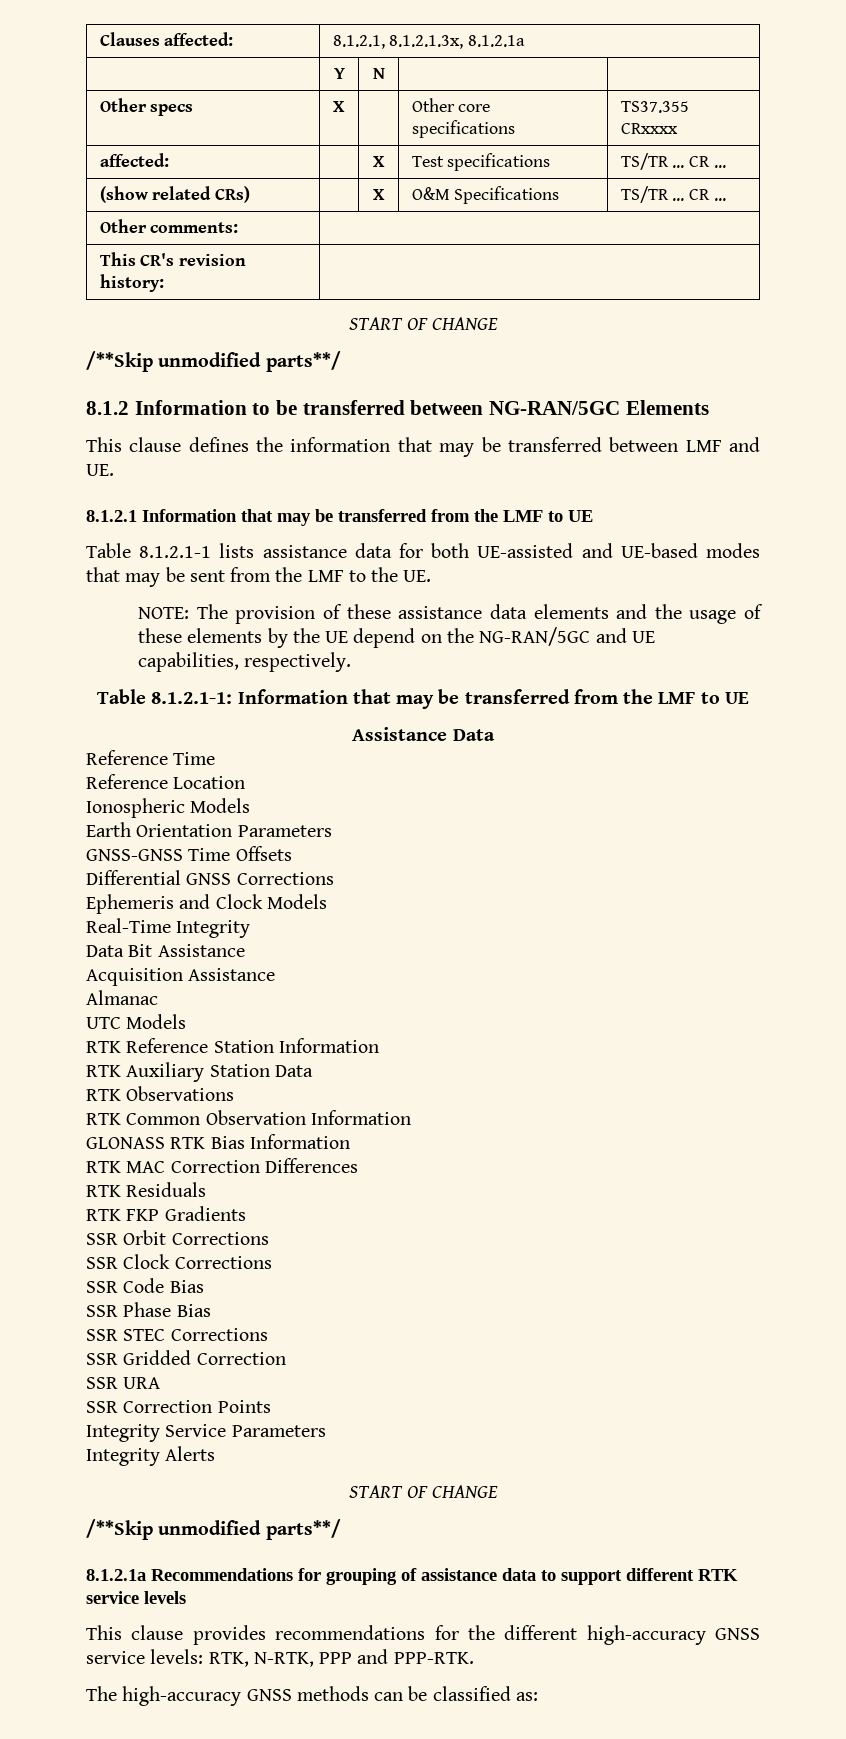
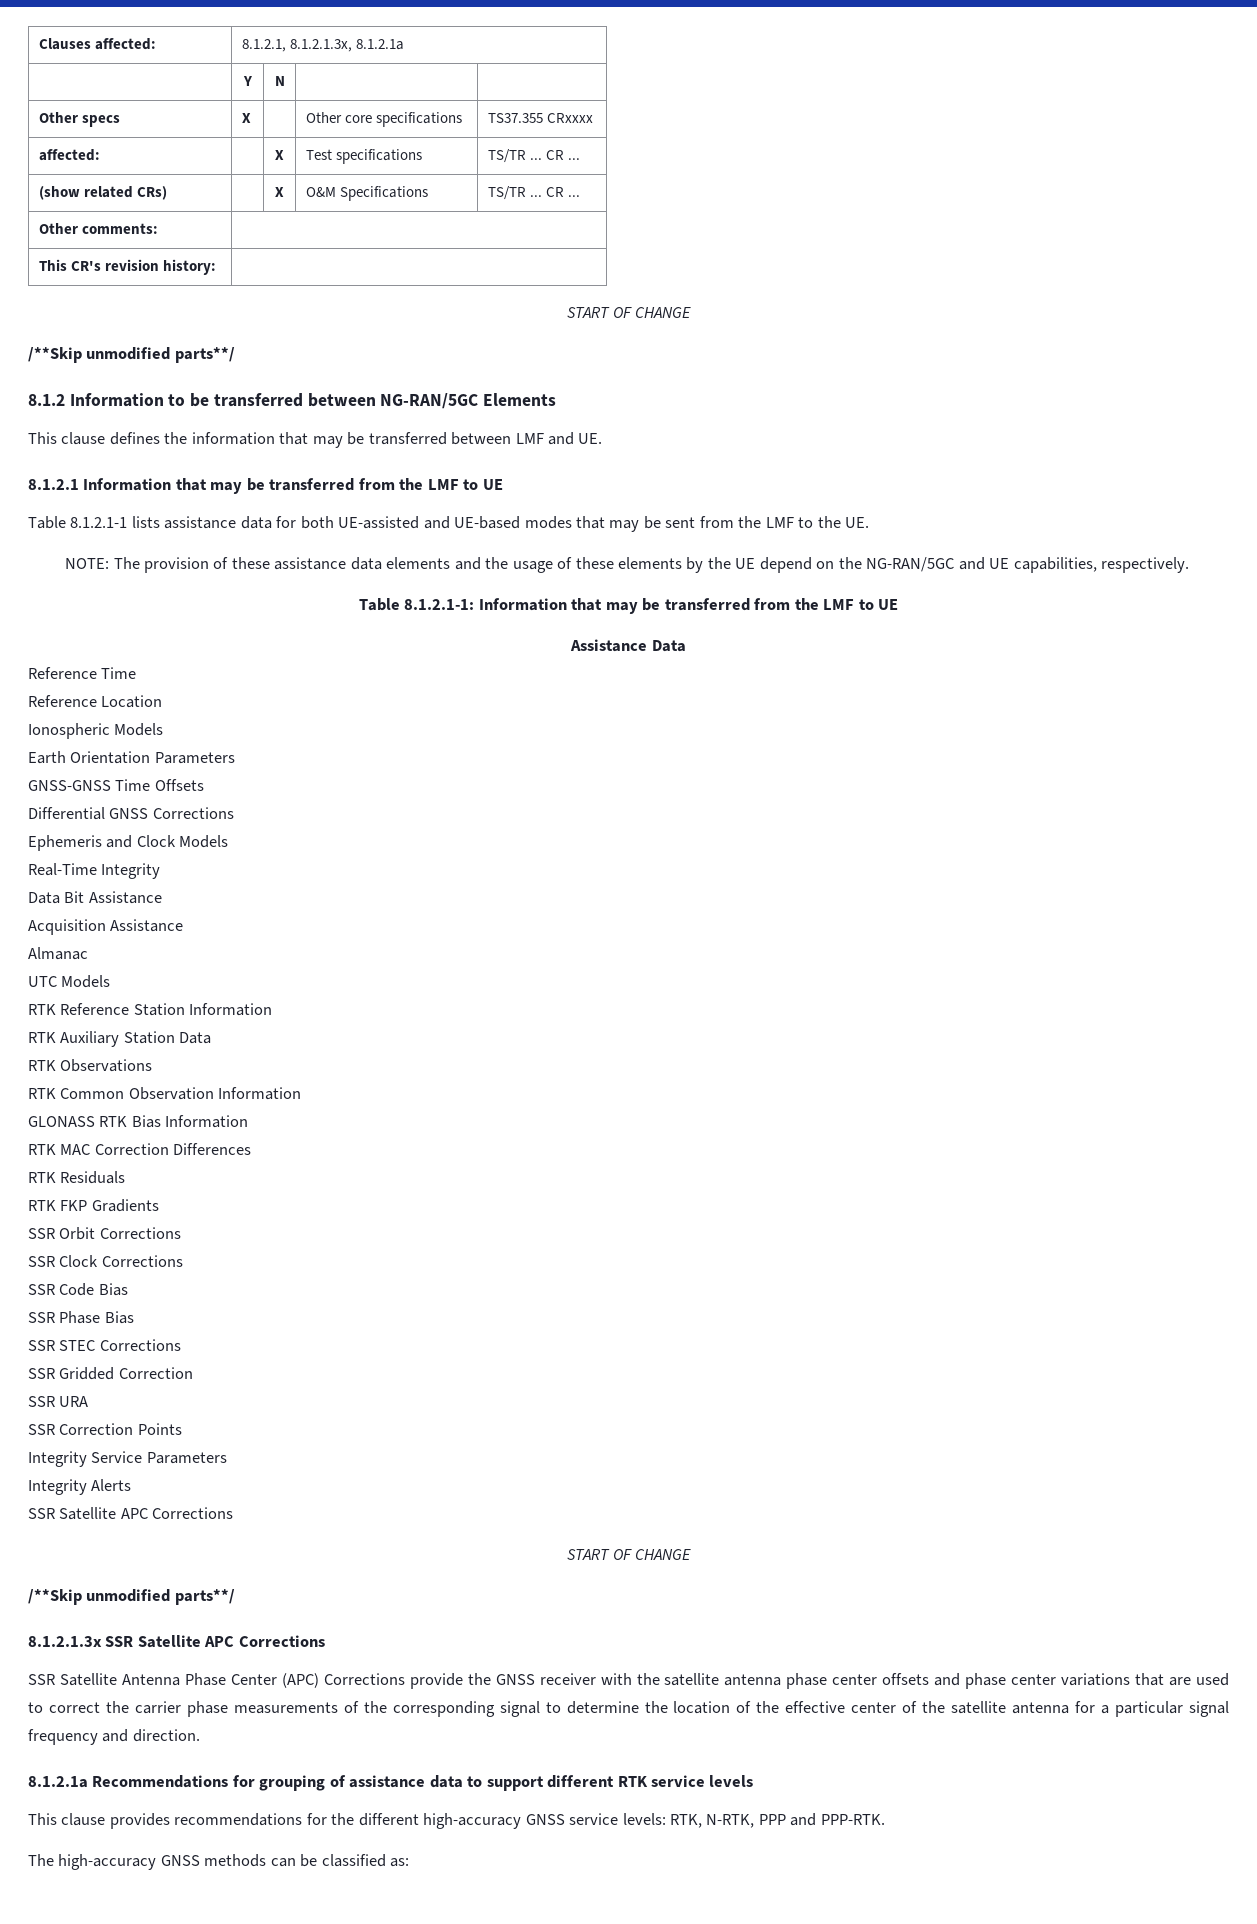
[348,1485,499,1498] [86,1519,341,1540] // START OF CHANGE // /**Skip unmodified parts**/ -> [28,1507,234,1520] [567,1549,691,1560] [28,1589,235,1605] [28,1635,325,1648] [28,1673,1229,1689] [28,1701,1230,1717] [28,1729,200,1745] // SSR Satellite APC Corrections // START OF CHANGE // /**Skip unmodified parts**/ // 8.1.2.1.3x SSR Satellite APC Corrections // SSR Satellite Antenna Phase Center (APC) Corrections provide the GNSS receiver with the satellite antenna phase center offsets and phase center variations that are used to correct the carrier phase measurements of the corresponding signal to determine the location of the effective center of the satellite antenna for a particular signal frequency and direction.

